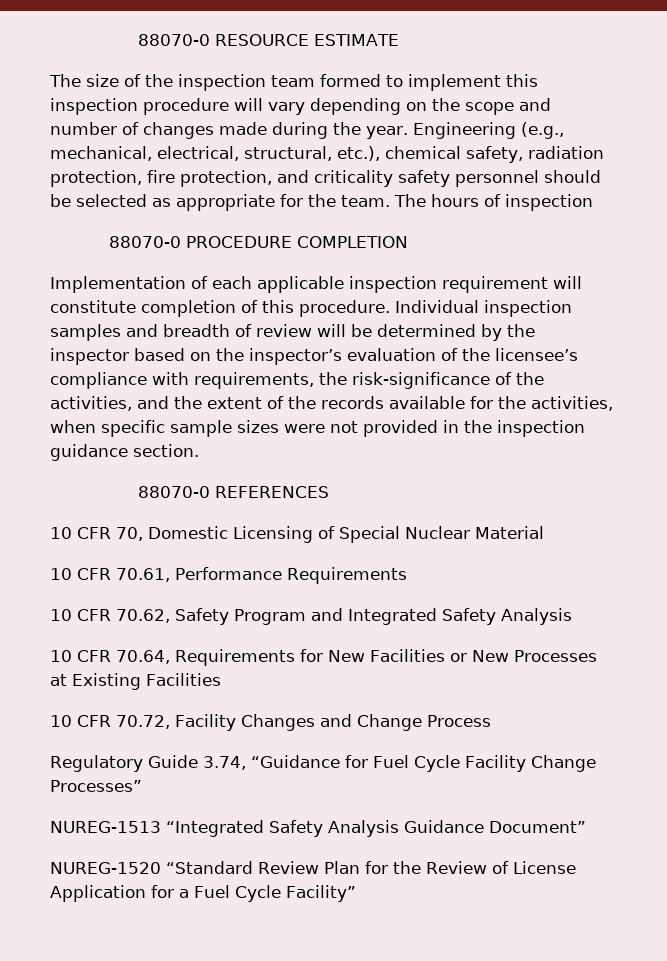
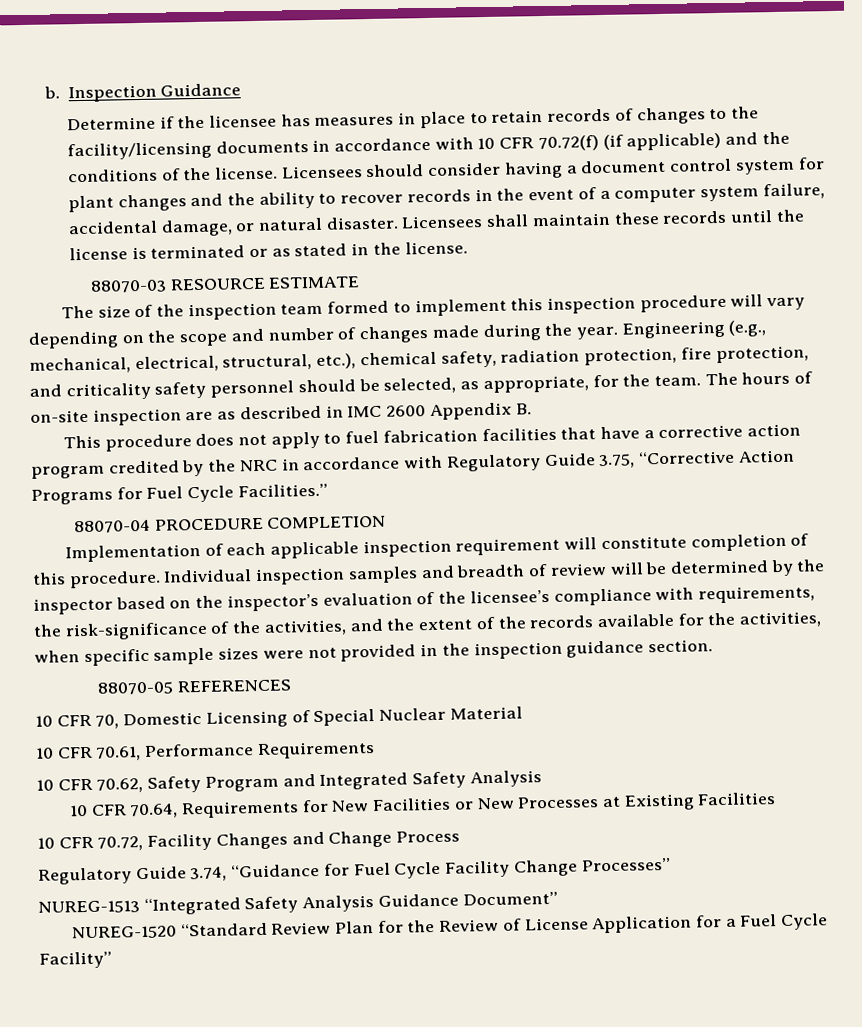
[138,34,211,46] 88070-0 -> [43,83,242,103] [66,106,760,131] [66,131,790,161] [67,157,825,183] [67,183,825,213] [67,209,805,237] [68,241,468,261] [89,279,167,293] b. Inspection Guidance // Determine if the licensee has measures in place to retain records of changes to the facility/licensing documents in accordance with 10 CFR 70.72(f) (if applicable) and the conditions of the license. Licensees should consider having a document control system for plant changes and the ability to recover records in the event of a computer system failure, accidental damage, or natural disaster. Licensees shall maintain these records until the license is terminated or as stated in the license. // 88070-03
[76,194,275,211] selected as appropriate -> [383,375,589,394] selected, as appropriate,
[505,194,593,211] [108,236,181,248] inspection // 88070-0 -> [30,402,532,426] [62,423,802,452] [31,449,795,479] [31,483,328,505] [73,519,151,534] on-site inspection are as described in IMC 2600 Appendix B. // This procedure does not apply to fuel fabrication facilities that have a corrective action program credited by the NRC in accordance with Regulatory Guide 3.75, “Corrective Action Programs for Fuel Cycle Facilities.” // 88070-04
[138,486,211,498] 88070-0 -> [96,681,174,695] 88070-05

